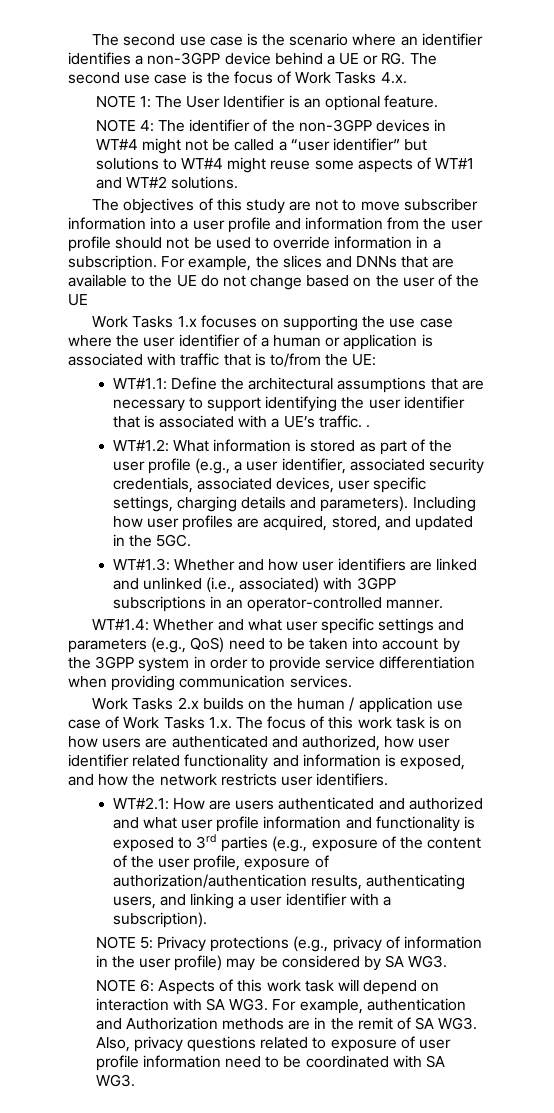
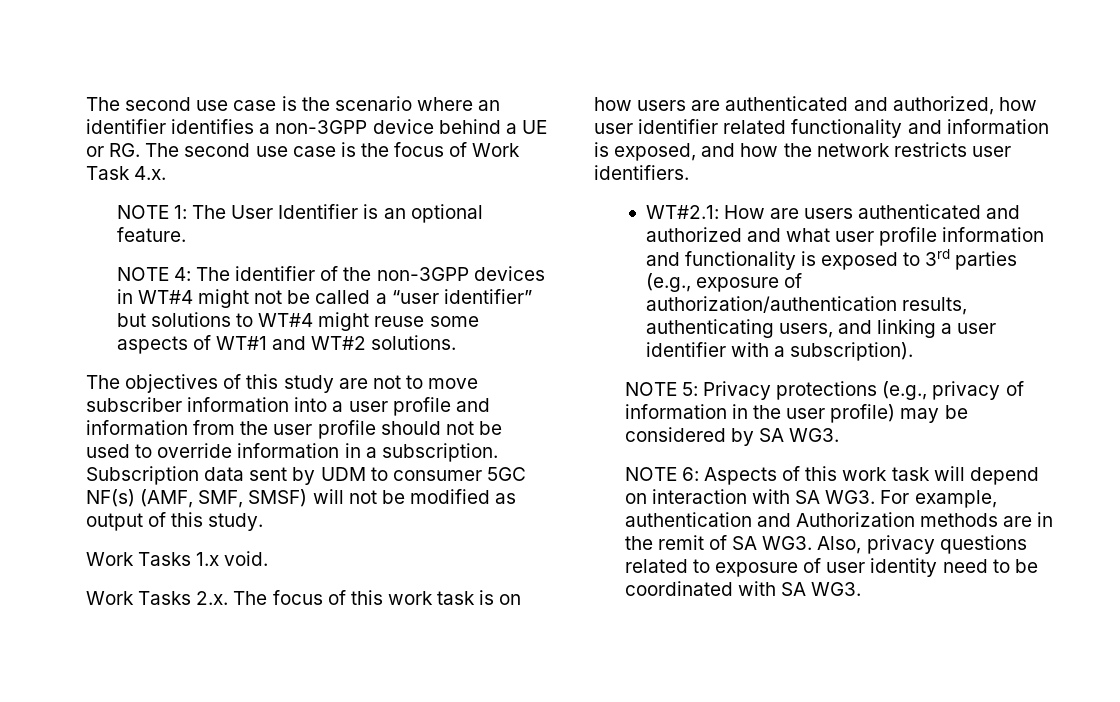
[335,72,377,84] Tasks -> [86,166,130,180] Task
[161,255,455,271] [68,274,480,290] [68,294,88,306] [92,315,453,331] [68,334,433,350] [68,353,377,367] [112,377,484,393] [112,396,465,412] [112,415,371,428] [112,439,453,455] [112,458,485,474] [112,477,427,493] [112,496,476,512] [112,515,474,531] [112,534,192,547] [112,558,478,571] [112,577,396,593] [112,596,444,612] [92,618,465,634] [68,637,460,653] [68,656,476,672] [68,675,352,691] [92,697,463,713] [68,716,232,729] For example, the slices and DNNs that are available to the UE do not change based on the user of the UE // Work Tasks 1.x focuses on supporting the use case where the user identifier of a human or application is associated with traffic that is to/from the UE: // WT#1.1: Define the architectural assumptions that are necessary to support identifying the user identifier that is associated with a UE’s traffic. . // WT#1.2: What information is stored as part of the user profile (e.g., a user identifier, associated security credentials, associated devices, user specific settings, charging details and parameters). Including how user profiles are acquired, stored, and updated in the 5GC. // WT#1.3: Whether and how user identifiers are linked and unlinked (i.e., associated) with 3GPP subscriptions in an operator-controlled manner. // WT#1.4: Whether and what user specific settings and parameters (e.g., QoS) need to be taken into account by the 3GPP system in order to provide service differentiation when providing communication services. // Work Tasks 2.x builds on the human / application use case of Work Tasks 1.x. -> [86,466,526,485] [86,489,517,508] [86,512,264,531] [86,551,269,566] [86,591,229,605] Subscription data sent by UDM to consumer 5GC NF(s) (AMF, SMF, SMSF) will not be modified as output of this study. // Work Tasks 1.x void. // Work Tasks 2.x.
[400,837,482,849] [112,855,329,871] the content of the user profile, exposure of -> (802, 280) none
[95,1055,221,1071] profile information -> [870,558,938,577] identity

